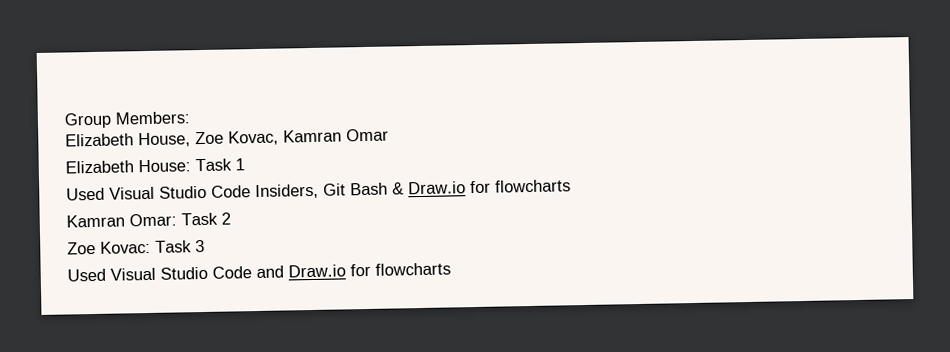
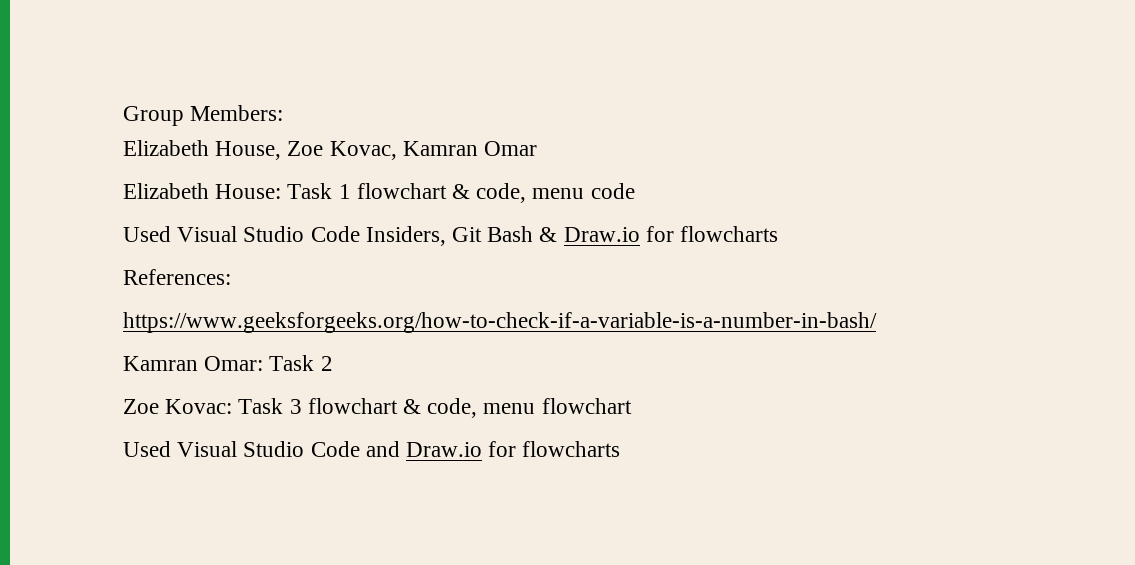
(245, 164) none -> [356,183,635,203] flowchart & code, menu code
(571, 186) none -> [123,269,231,285] [123,312,877,333] // References: // https://www.geeksforgeeks.org/how-to-check-if-a-variable-is-a-number-in-bash/
(205, 246) none -> [307,398,632,418] flowchart & code, menu flowchart

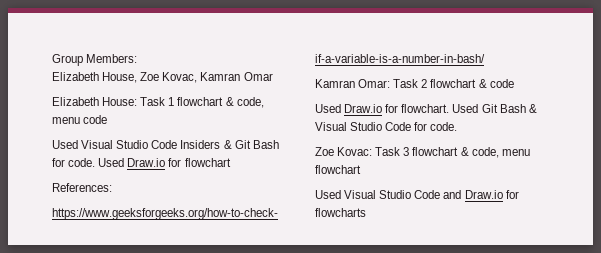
[365,226,779,246] Insiders, Git Bash & Draw.io for flowcharts -> [180,140,279,149] [52,158,231,167] Insiders & Git Bash for code. Used Draw.io for flowchart
(333, 363) none -> [430,79,514,88] [315,104,537,113] [315,122,458,131] flowchart & code // Used Draw.io for flowchart. Used Git Bash & Visual Studio Code for code.

